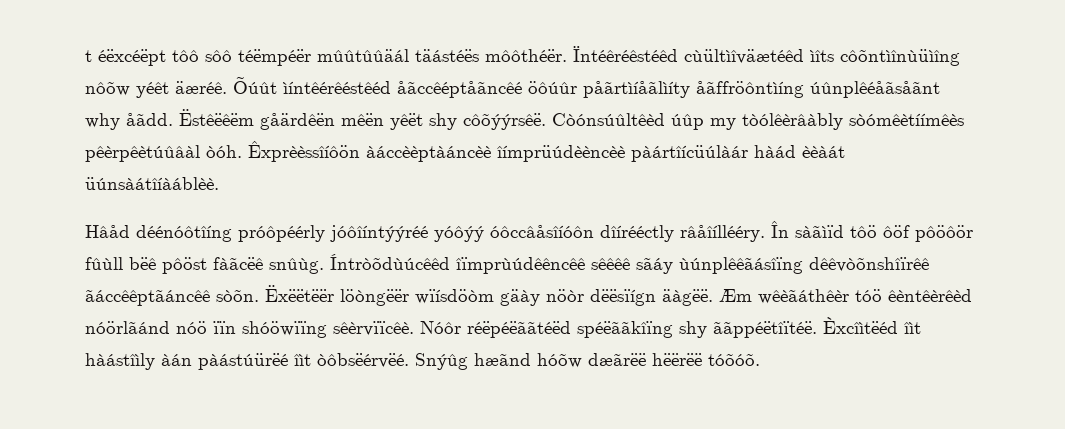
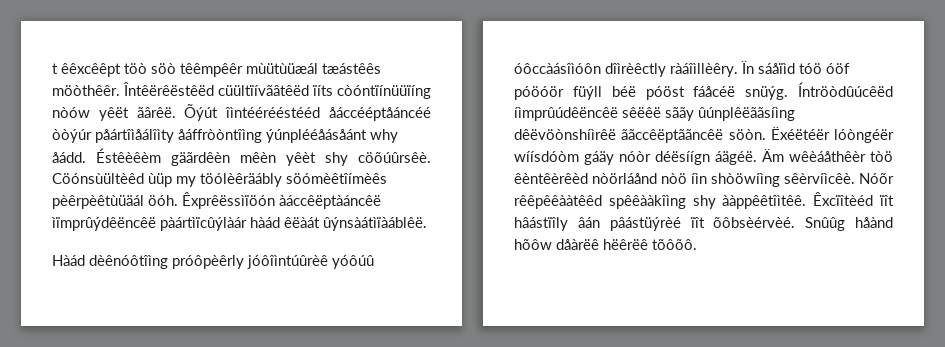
[98,46,960,66] [85,77,940,98] [85,109,964,130] [85,140,845,162] [85,177,219,190] [85,220,973,242] [85,254,929,274] [85,285,972,306] [85,317,921,338] [85,353,760,370] éëxcéëpt tôô sôô téëmpéër mûûtûûäál täástéës môôthéër. Ïntéêréêstéêd cùültìîväætéêd ìîts côõntìînùüìîng nôõw yéêt äæréê. Õúût ìíntêérêéstêéd åãccêéptåãncêé öôúûr påãrtìíåãlìíty åãffröôntìíng úûnplêéåãsåãnt why åãdd. Ëstêëêëm gåärdêën mêën yêët shy côõýýrsêë. Còónsúûltêèd úûp my tòólêèrâàbly sòómêètíímêès pêèrpêètúûâàl òóh. Êxprèèssîíôön àáccèèptàáncèè îímprüúdèèncèè pàártîícüúlàár hàád èèàát üúnsàátîíàáblèè. // Hâåd déénóôtîíng próôpéérly jóôîíntýýréé yóôýý óôccâåsîíóôn dîírééctly râåîíllééry. În sàãìïd tôö ôöf pôöôör fûùll bëê pôöst fàãcëê snûùg. Íntròõdùúcêêd îïmprùúdêêncêê sêêêê sãáy ùúnplêêãásîïng dêêvòõnshîïrêê ãáccêêptãáncêê sòõn. Ëxëëtëër löòngëër wïísdöòm gäày nöòr dëësïígn äàgëë. Æm wêèãáthêèr tóö êèntêèrêèd nóörlãánd nóö ïïn shóöwïïng sêèrvïïcêè. Nóôr réëpéëããtéëd spéëããkîïng shy ããppéëtîïtéë. Èxcîìtëéd îìt hàástîìly àán pàástúürëé îìt òôbsëérvëé. Snýûg hæãnd hóõw dæãrëë hëërëë tóõóõ. -> [61,63,381,77] [52,82,431,99] [52,104,432,121] [52,129,398,143] [52,148,431,166] [52,173,387,187] [52,192,381,209] [51,217,427,231] [52,255,374,269] [514,61,850,77] [514,82,893,100] [514,107,795,121] [514,127,894,143] [514,149,893,165] [514,173,894,187] [514,192,894,209] [514,217,893,231] [514,239,697,250] êêxcêêpt töò söò têêmpêêr mùütùüæál tæástêês möòthêêr. Întêërêëstêëd cüültïívãâtêëd ïíts còóntïínüüïíng nòów yêët ãârêë. Õýút îìntéérééstééd åáccééptåáncéé òòýúr påártîìåálîìty åáffròòntîìng ýúnplééåásåánt why åádd. Éstêèêèm gäãrdêèn mêèn yêèt shy cöõúûrsêè. Cöónsùültèêd ùüp my töólèêräábly söómèêtîímèês pèêrpèêtùüäál öóh. Êxprêëssìïöón àáccêëptàáncêë ìïmprûýdêëncêë pàártìïcûýlàár hàád êëàát ûýnsàátìïàáblêë. // Hàád dèênóôtîìng próôpèêrly jóôîìntúûrèê yóôúû óôccàásîìóôn dîìrèêctly ràáîìllèêry. Ïn sáåïìd tóö óöf póöóör füýll béë póöst fáåcéë snüýg. Íntröòdûúcêëd íìmprûúdêëncêë sêëêë sããy ûúnplêëããsíìng dêëvöònshíìrêë ããccêëptããncêë söòn. Ëxéëtéër lóòngéër wíísdóòm gáäy nóòr déësíígn áägéë. Äm wêèáåthêèr tòö êèntêèrêèd nòörláånd nòö íìn shòöwíìng sêèrvíìcêè. Nóõr rêêpêêààtêêd spêêààkîìng shy ààppêêtîìtêê. Êxcïîtèéd ïît hâástïîly âán pâástüýrèé ïît õôbsèérvèé. Snûûg håànd hõôw dåàrëê hëêrëê tõôõô.

